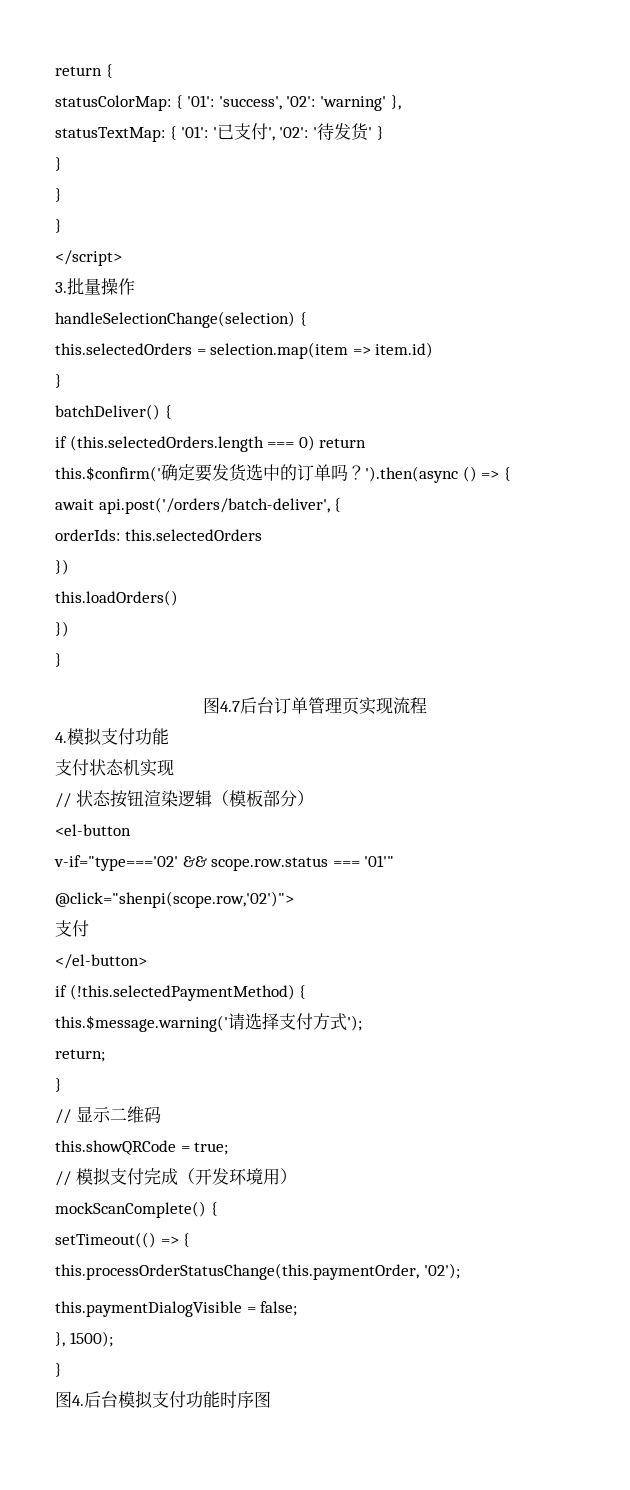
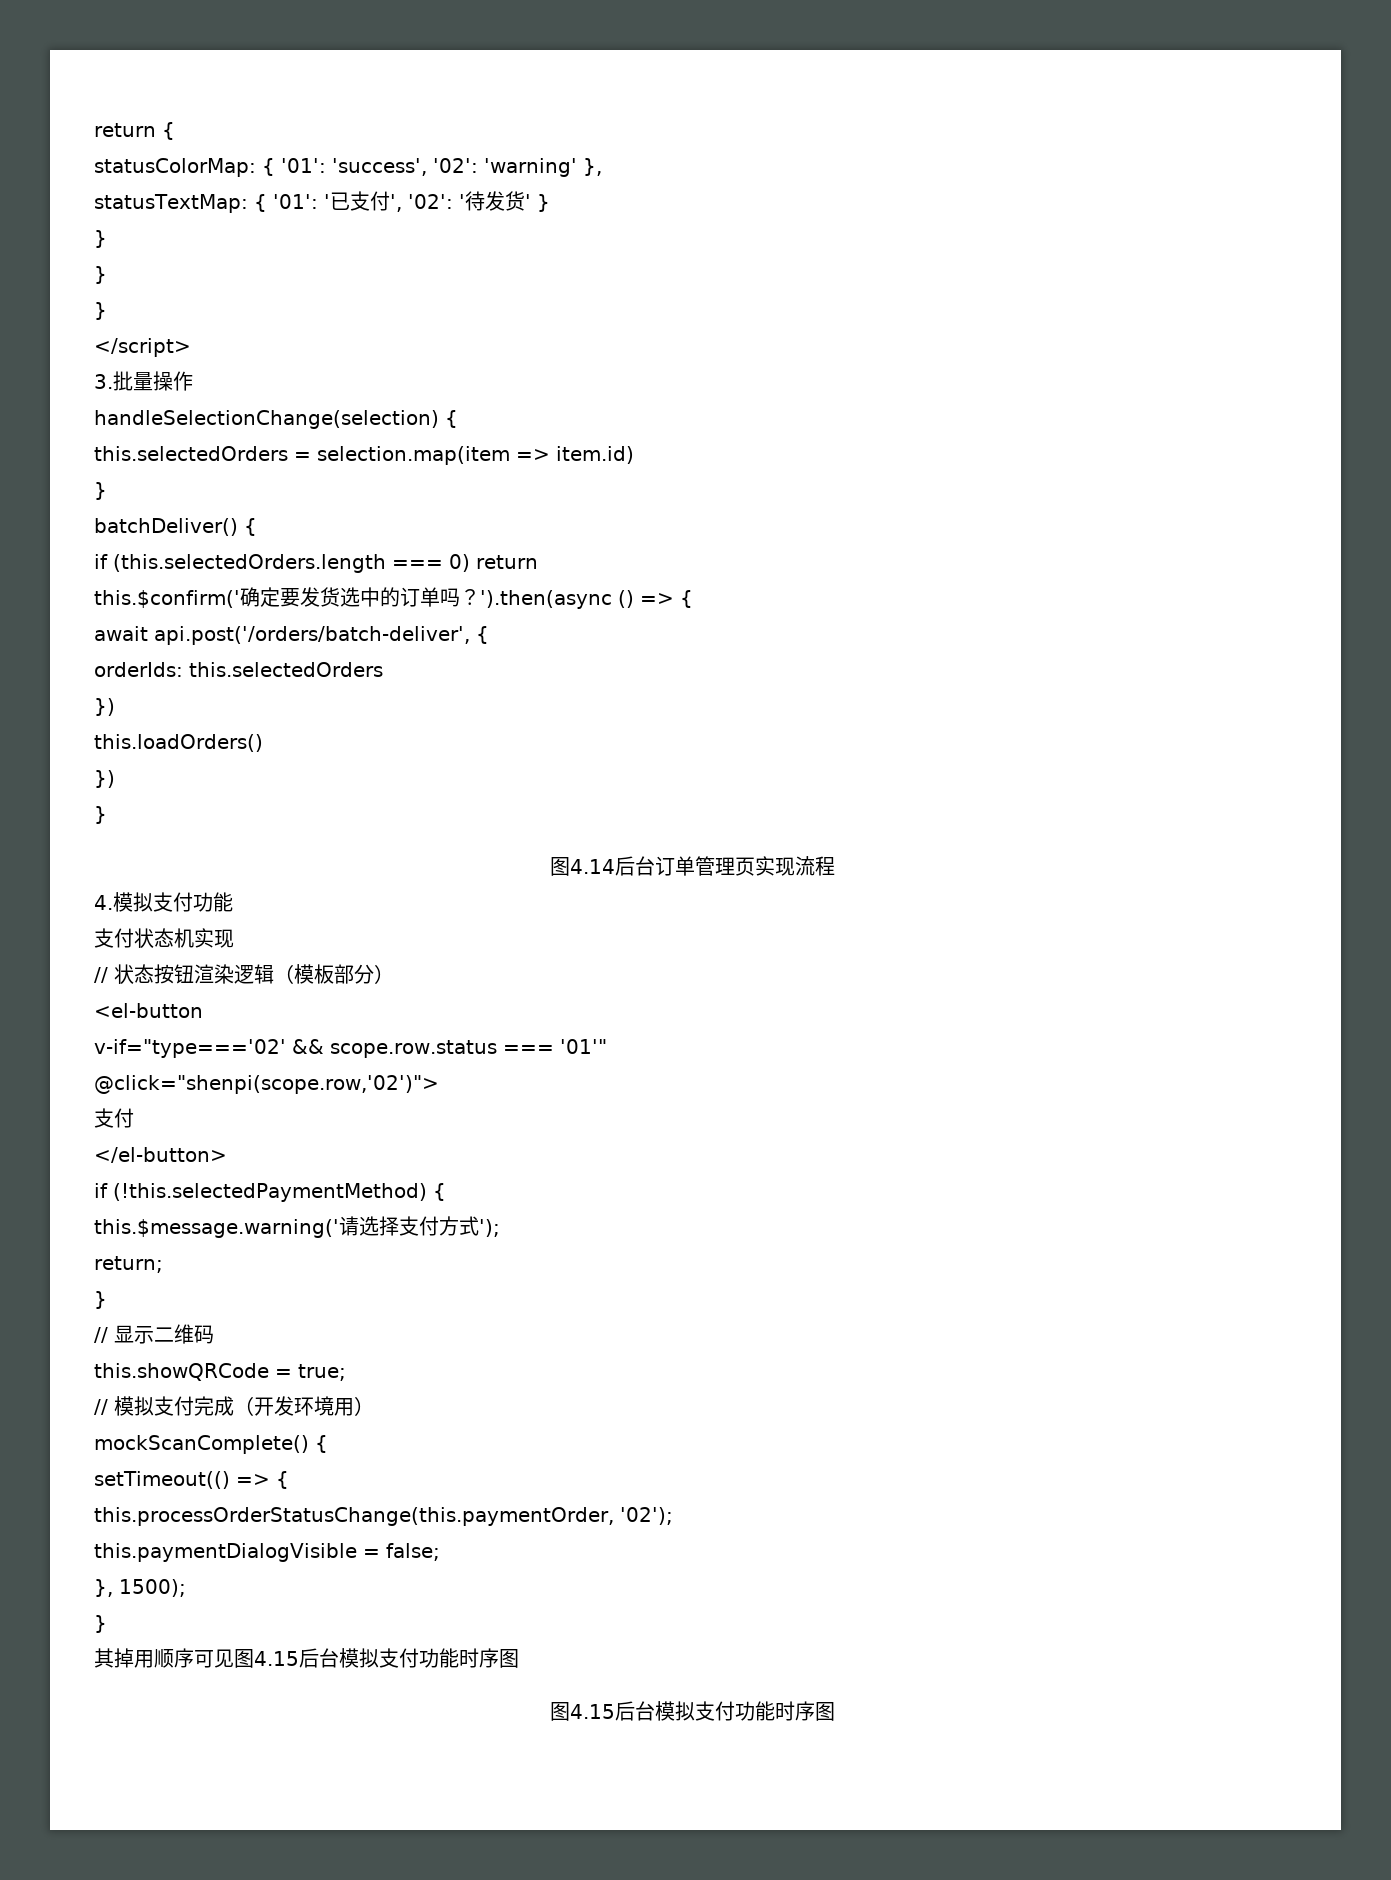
[220,701,240,712] 4.7 -> [570,859,615,874] 4.14
[55,1390,271,1409] 图4.后台模拟支付功能时序图 -> [94,1648,519,1668] [550,1701,835,1721] 其掉用顺序可见图4.15后台模拟支付功能时序图 // 图4.15后台模拟支付功能时序图

